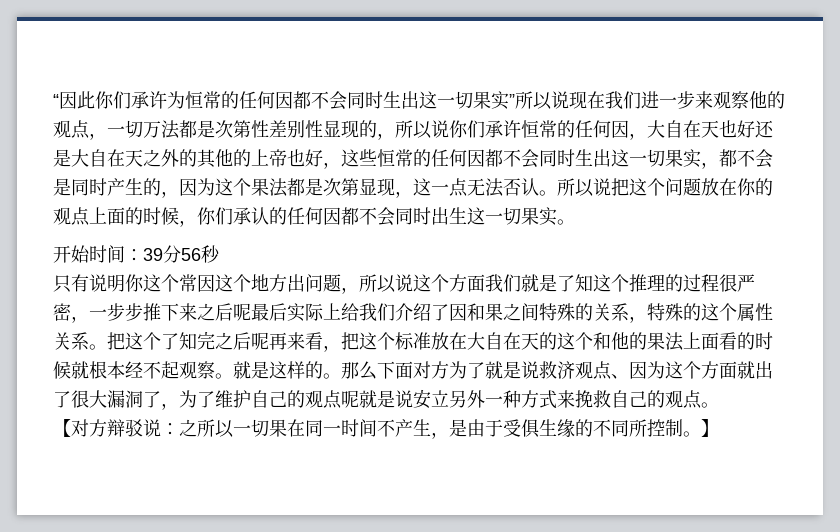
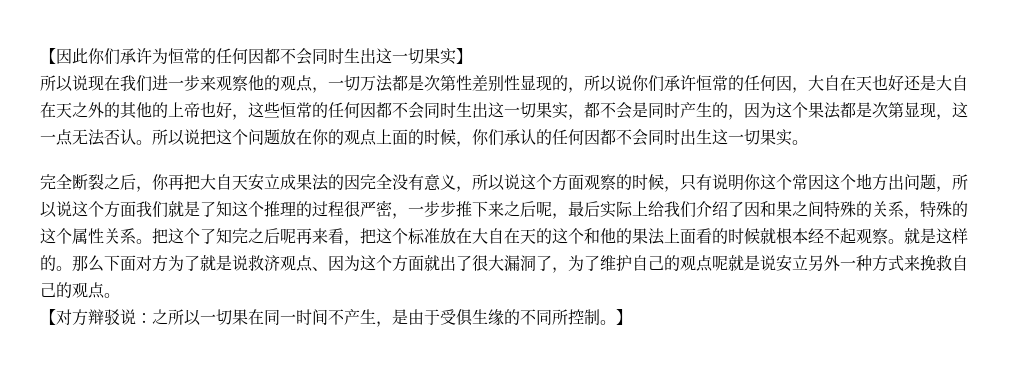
[53,94,59,107] “ -> [40,48,56,64] 【
[509,94,515,107] ” -> [456,48,472,64] 】 //
[53,245,220,263] 开始时间：39分56秒 // -> [40,173,680,192] 完全断裂之后，你再把大自天安立成果法的因完全没有意义，所以说这个方面观察的时候，
(251, 312) none -> [552,213,568,219] ，

